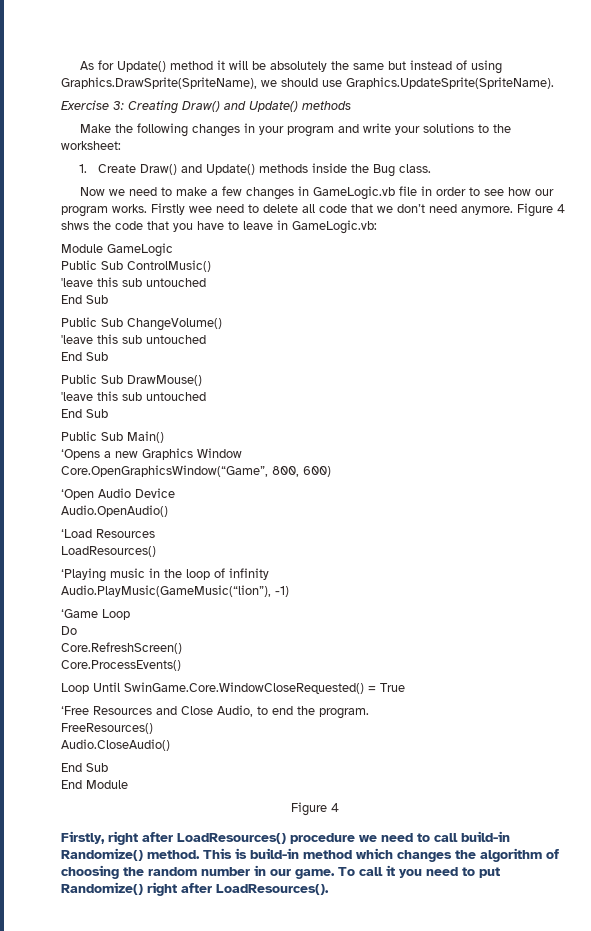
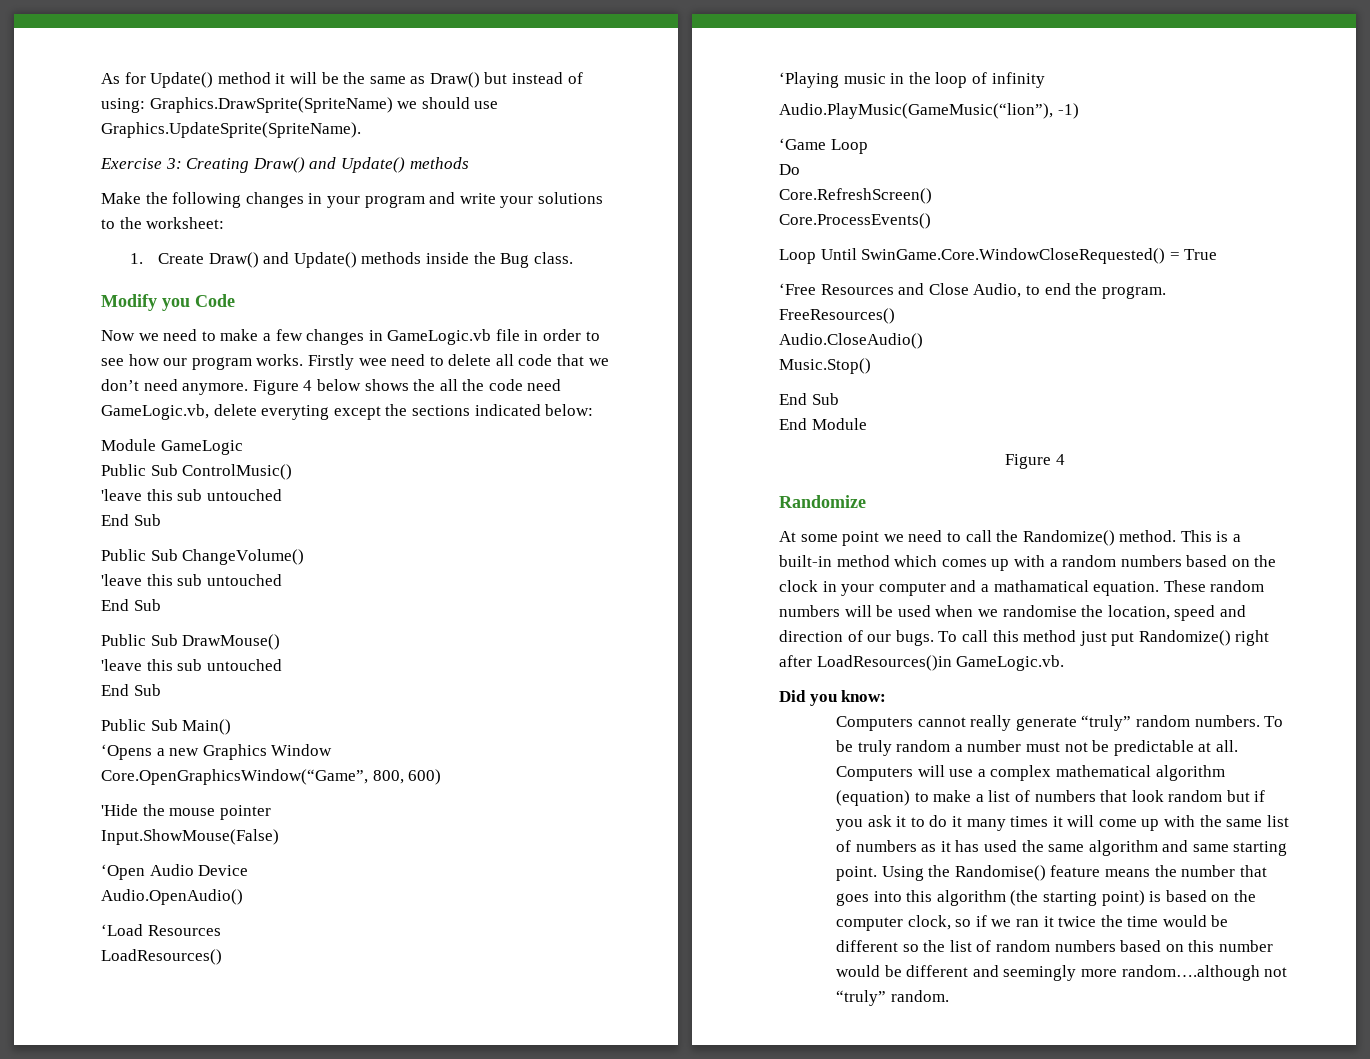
[270,61,385,72] absolutely the same -> [343,72,480,88] the same as Draw()
[471,60,503,74] [61,77,257,89] using Graphics.DrawSprite(SpriteName), -> [101,97,393,113] using: Graphics.DrawSprite(SpriteName)
(431, 168) none -> [101,294,235,311] // Modify you Code
[61,220,377,234] shws the code that you have to leave in GameLogic.vb: -> [316,379,562,391] [101,404,594,420] below shows the all the code need GameLogic.vb, delete everyting except the sections indicated below:
(331, 471) none -> [101,804,271,820] [101,829,279,845] // 'Hide the mouse pointer // Input.ShowMouse(False)
(170, 745) none -> [779,358,871,374] // Music.Stop()
[61,831,355,845] Firstly, right after LoadResources() procedure -> [779,495,866,508] [779,531,880,546] Randomize // At some point
[461,831,510,842] build-in -> [996,530,1019,542] the
[250,848,559,862] [61,865,500,879] [61,882,329,896] build-in method which changes the algorithm of choosing the random number in our game. To call it you need to put Randomize() right after LoadResources(). -> [1233,534,1242,542] [779,555,1277,571] [779,580,1265,596] [779,605,1246,621] [779,630,1270,646] [779,655,1065,671] [779,690,887,706] [835,715,1284,731] [835,740,1238,756] [835,765,1225,781] [835,790,1266,806] [835,815,1289,831] [835,840,1288,856] [835,865,1267,881] [835,890,1256,906] [835,915,1229,931] [835,940,1273,952] [835,965,1288,981] [835,990,949,1006] a built-in method which comes up with a random numbers based on the clock in your computer and a mathamatical equation. These random numbers will be used when we randomise the location, speed and direction of our bugs. To call this method just put Randomize() right after LoadResources()in GameLogic.vb. // Did you know: // Computers cannot really generate “truly” random numbers. To be truly random a number must not be predictable at all. Computers will use a complex mathematical algorithm (equation) to make a list of numbers that look random but if you ask it to do it many times it will come up with the same list of numbers as it has used the same algorithm and same starting point. Using the Randomise() feature means the number that goes into this algorithm (the starting point) is based on the computer clock, so if we ran it twice the time would be different so the list of random numbers based on this number would be different and seemingly more random….although not “truly” random.

